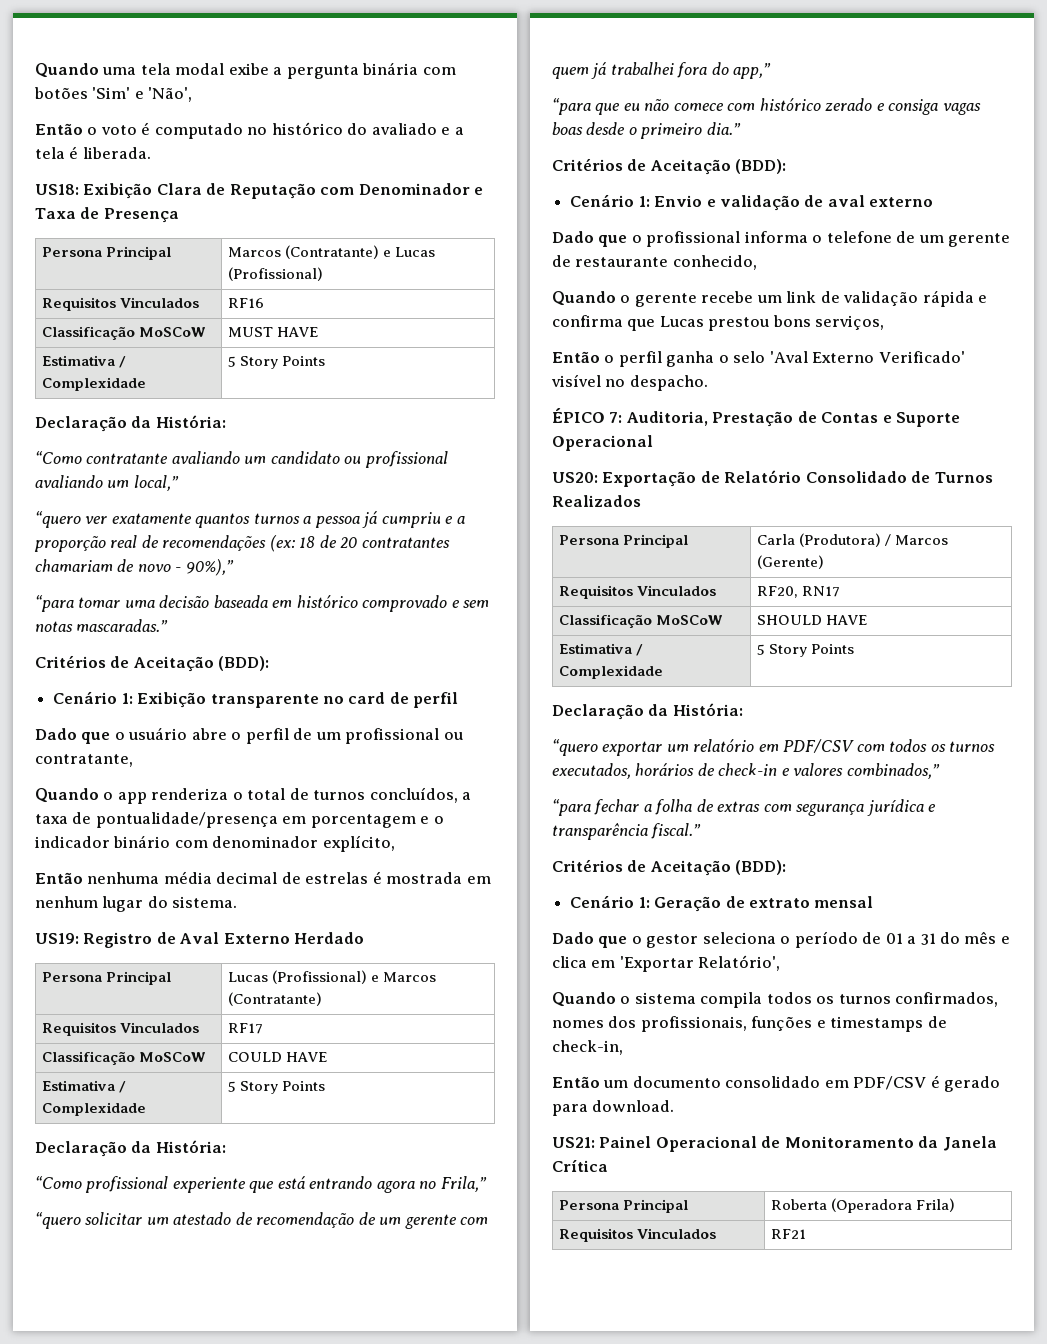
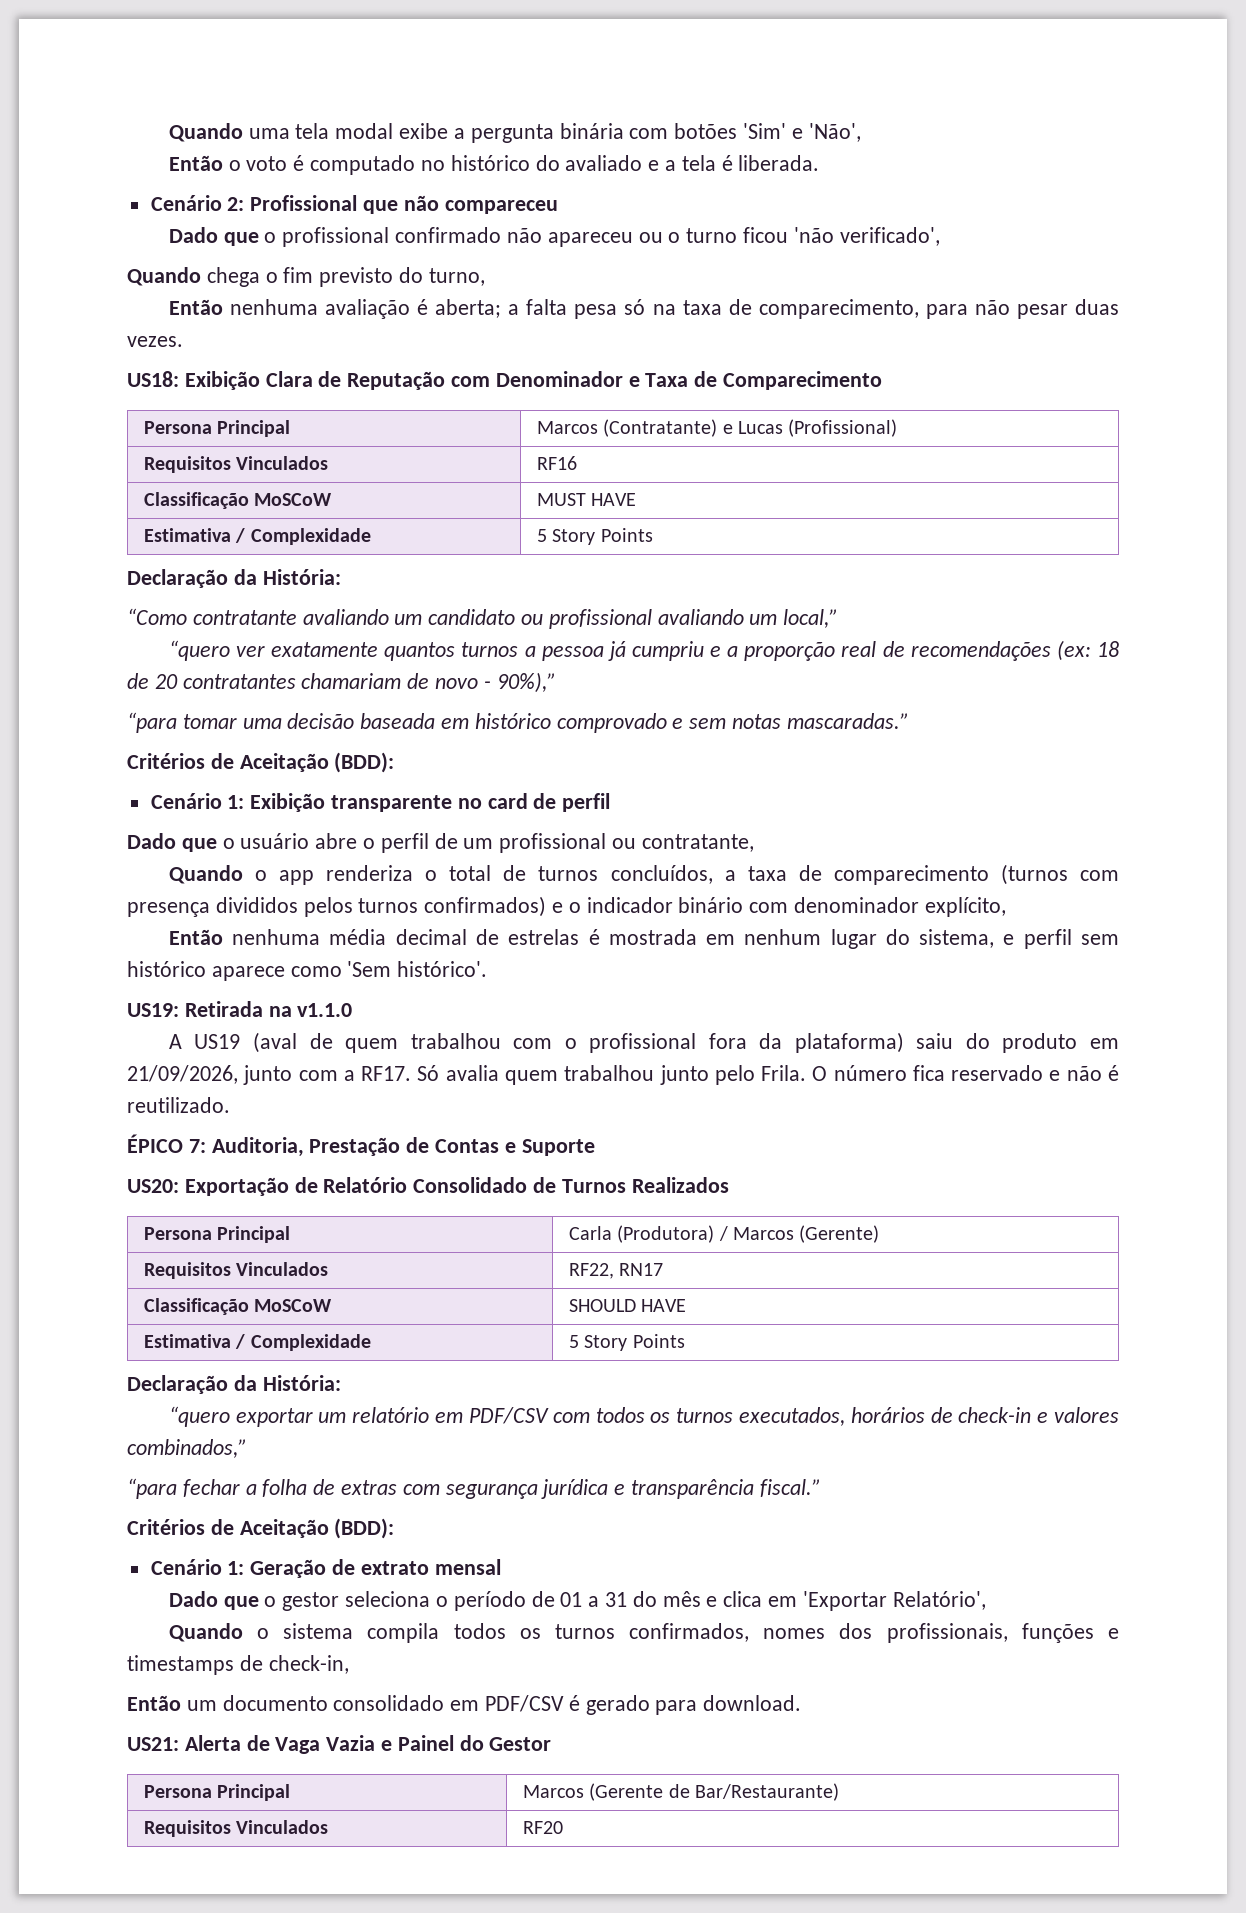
(151, 153) none -> [150,195,558,214] [168,227,940,247] [127,267,485,287] [168,299,1120,319] [127,336,183,347] // Cenário 2: Profissional que não compareceu // Dado que o profissional confirmado não apareceu ou o turno ficou 'não verificado', // Quando chega o fim previsto do turno, // Então nenhuma avaliação é aberta; a falta pesa só na taxa de comparecimento, para não pesar duas vezes.
[103,208,179,223] Presença -> [723,371,883,390] Comparecimento
[95,812,416,828] pontualidade/presença em porcentagem -> [833,864,1120,885] [127,896,547,917] comparecimento (turnos com presença divididos pelos turnos confirmados)
[172,896,238,908] [35,932,365,948] [41,971,171,985] [227,970,436,984] [227,992,322,1006] [41,1022,199,1036] [227,1023,263,1034] [41,1051,206,1065] [227,1052,328,1062] [41,1080,126,1093] [41,1102,146,1116] [227,1081,325,1094] [35,1140,226,1157] [35,1176,487,1193] [35,1212,489,1229] [552,62,772,79] [552,98,981,115] [552,122,741,139] [552,158,787,175] [570,194,934,211] [552,231,1011,247] [552,255,757,270] [552,290,988,307] [552,315,885,331] [552,351,965,367] [551,374,708,391] sistema. // US19: Registro de Aval Externo Herdado // Persona Principal | Lucas (Profissional) e Marcos (Contratante) // Requisitos Vinculados | RF17 // Classificação MoSCoW | COULD HAVE // Estimativa / Complexidade | 5 Story Points // Declaração da História: // “Como profissional experiente que está entrando agora no Frila,” // “quero solicitar um atestado de recomendação de um gerente com quem já trabalhei fora do app,” // “para que eu não comece com histórico zerado e consiga vagas boas desde o primeiro dia.” // Critérios de Aceitação (BDD): // Cenário 1: Envio e validação de aval externo // Dado que o profissional informa o telefone de um gerente de restaurante conhecido, // Quando o gerente recebe um link de validação rápida e confirma que Lucas prestou bons serviços, // Então o perfil ganha o selo 'Aval Externo Verificado' visível no despacho. -> [919,929,1120,949] [127,961,488,981] [127,1001,353,1017] [168,1032,1119,1053] [127,1065,1120,1085] [127,1097,230,1113] sistema, e perfil sem histórico aparece como 'Sem histórico'. // US19: Retirada na v1.1.0 // A US19 (aval de quem trabalhou com o profissional fora da plataforma) saiu do produto em 21/09/2026, junto com a RF17. Só avalia quem trabalhou junto pelo Frila. O número fica reservado e não é reutilizado.
[552,435,653,451] Operacional -> (595, 1147) none
[756,586,798,598] RF20, -> [569,1263,615,1279] RF22,
[599,1136,997,1152] [552,1160,608,1172] [558,1199,688,1213] [770,1198,955,1213] [558,1228,716,1242] [770,1229,806,1239] Painel Operacional de Monitoramento da Janela Crítica // Persona Principal | Roberta (Operadora Frila) // Requisitos Vinculados | RF21 -> [184,1735,552,1754] [144,1784,291,1801] [523,1783,839,1801] [144,1820,329,1837] [523,1821,564,1834] Alerta de Vaga Vazia e Painel do Gestor // Persona Principal | Marcos (Gerente de Bar/Restaurante) // Requisitos Vinculados | RF20

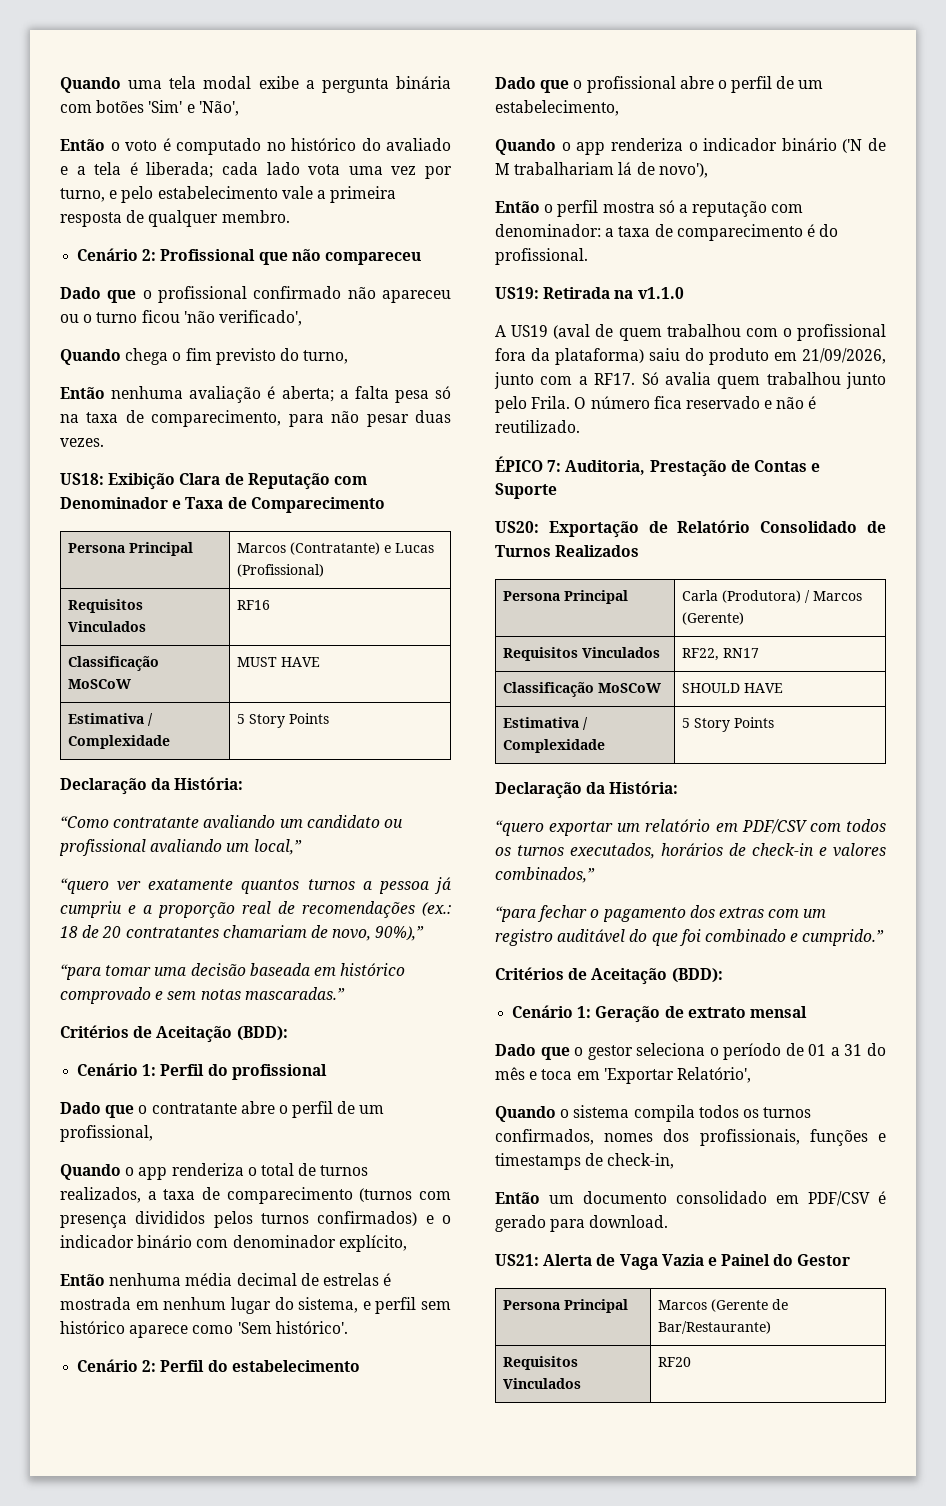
[738,155,820,171] liberada. -> [146,162,452,179] [60,186,397,203] [60,210,290,227] liberada; cada lado vota uma vez por turno, e pelo estabelecimento vale a primeira resposta de qualquer membro.
[1056,640,1091,661] (ex: -> [422,902,451,916] (ex.:
[435,678,491,689] novo - -> [332,929,372,941] novo,
[250,793,611,812] [127,833,754,853] Exibição transparente no card de perfil // Dado que o usuário abre o perfil de um profissional ou contratante, -> [160,1064,327,1080] [60,1101,385,1118] [60,1125,153,1142] Perfil do profissional // Dado que o contratante abre o perfil de um profissional,
[610,865,713,884] concluídos, -> [60,1187,141,1203] realizados,
(488, 969) none -> [77,1359,360,1372] [495,76,824,93] [495,100,619,116] [495,138,886,155] [495,162,708,178] [495,200,804,217] [495,224,839,241] [495,248,588,265] // Cenário 2: Perfil do estabelecimento // Dado que o profissional abre o perfil de um estabelecimento, // Quando o app renderiza o indicador binário ('N de M trabalhariam lá de novo'), // Então o perfil mostra só a reputação com denominador: a taxa de comparecimento é do profissional.
[245,1479,821,1499] a folha de extras com segurança jurídica e transparência fiscal.” -> [590,905,827,922] [495,929,885,946] o pagamento dos extras com um registro auditável do que foi combinado e cumprido.”
[723,1591,763,1607] clica -> [541,1069,573,1080] toca

